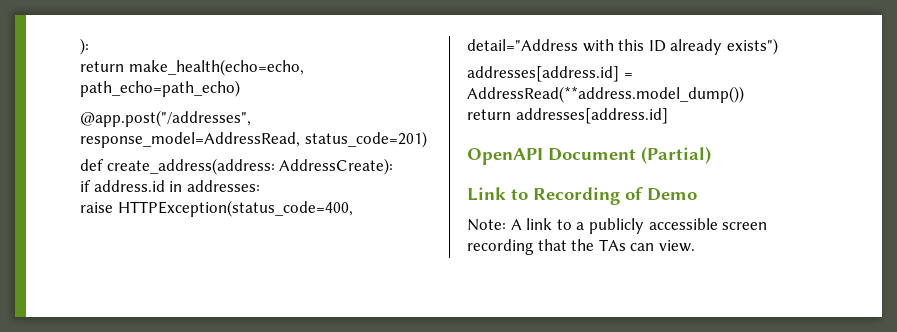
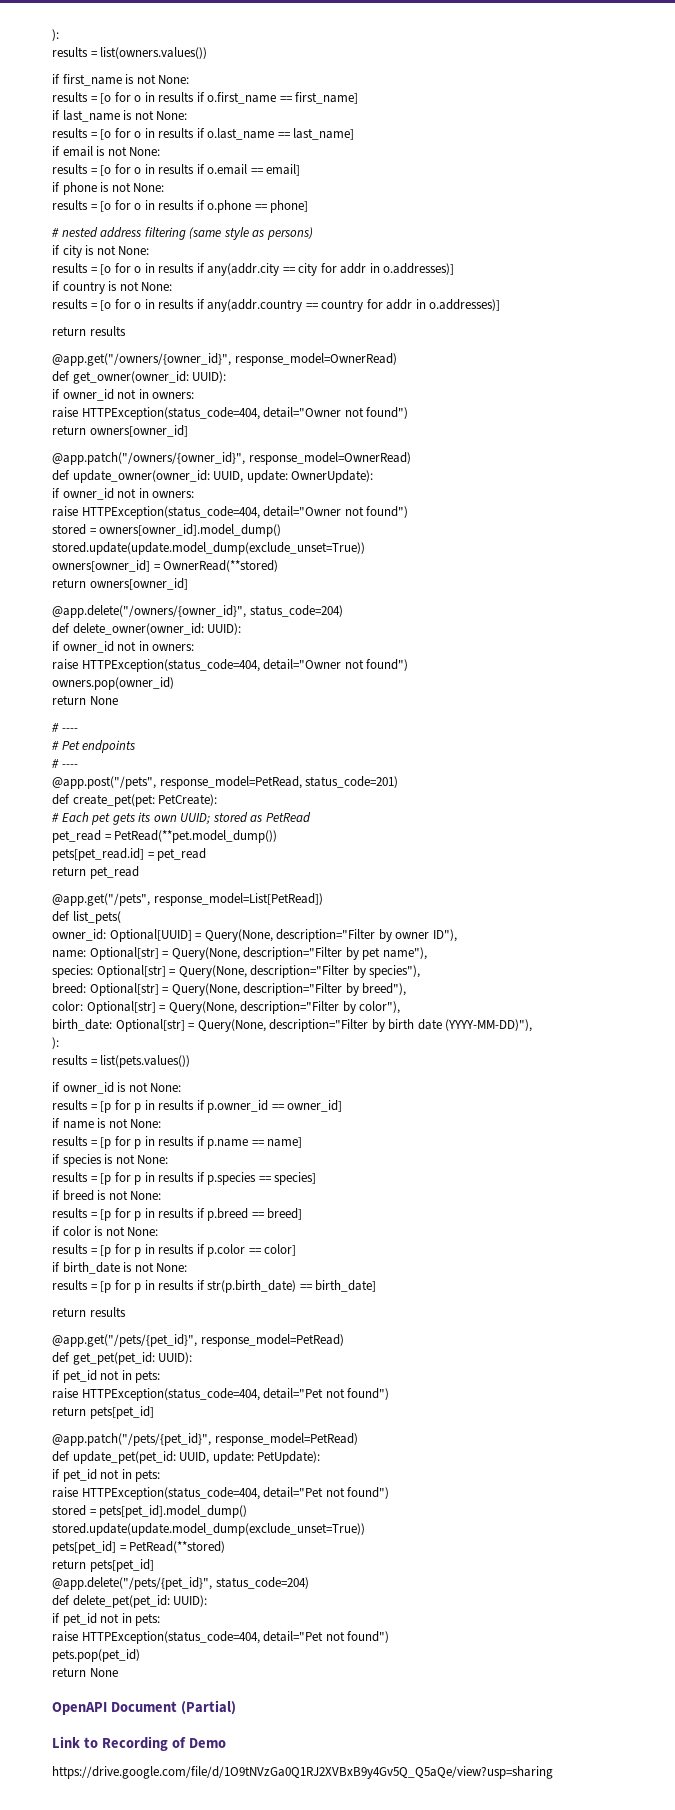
[80,38,89,55] [80,59,304,76] [80,80,240,97] [80,110,251,127] [80,131,427,148] [80,158,394,175] [80,180,260,192] [80,200,353,217] [467,38,778,55] [467,66,633,82] [467,86,744,103] [467,108,668,124] ): // return make_health(echo=echo, path_echo=path_echo) // @app.post("/addresses", response_model=AddressRead, status_code=201) // def create_address(address: AddressCreate): // if address.id in addresses: // raise HTTPException(status_code=400, detail="Address with this ID already exists") // addresses[address.id] = AddressRead(**address.model_dump()) // return addresses[address.id] -> [52,29,59,41] [52,47,208,59] [52,74,190,86] [52,92,359,104] [52,110,188,122] [52,128,355,140] [52,146,161,157] [52,164,301,176] [52,182,165,195] [52,200,309,213] [52,227,313,240] [52,245,150,258] [52,263,455,276] [52,281,173,294] [52,299,501,312] [52,326,126,336] [52,353,397,366] [52,371,227,384] [52,389,195,401] [52,407,409,420] [52,425,188,437] [52,452,411,465] [52,470,374,483] [52,488,195,500] [52,506,409,519] [52,524,282,537] [52,542,365,555] [52,560,279,572] [52,578,188,590] [52,605,343,618] [52,623,242,635] [52,641,195,653] [52,659,409,672] [52,677,174,690] [52,695,118,705] [52,723,78,732] [52,740,136,753] [52,759,78,768] [52,776,399,789] [52,794,218,807] [52,812,311,825] [52,830,278,843] [52,848,207,861] [52,866,139,879] [52,893,323,906] [52,911,121,924] [52,929,457,942] [52,947,427,960] [52,965,421,978] [52,983,407,996] [52,1001,401,1014] [52,1019,533,1032] [52,1037,59,1049] [52,1055,191,1068] [52,1082,182,1094] [52,1100,343,1113] [52,1118,162,1129] [52,1136,303,1149] [52,1154,169,1167] [52,1172,317,1185] [52,1190,162,1201] [52,1208,303,1221] [52,1226,159,1236] [52,1244,297,1257] [52,1262,188,1274] [52,1280,377,1293] [52,1307,126,1317] [52,1334,344,1347] [52,1352,193,1365] [52,1370,161,1383] [52,1388,390,1401] [52,1406,154,1419] [52,1433,358,1446] [52,1451,321,1464] [52,1469,161,1482] [52,1487,390,1500] [52,1505,248,1518] [52,1523,365,1536] [52,1541,226,1554] [52,1559,154,1572] [52,1577,309,1590] [52,1595,208,1608] [52,1613,161,1626] [52,1631,390,1644] [52,1649,140,1662] [52,1667,118,1677] ): // results = list(owners.values()) // if first_name is not None: // results = [o for o in results if o.first_name == first_name] // if last_name is not None: // results = [o for o in results if o.last_name == last_name] // if email is not None: // results = [o for o in results if o.email == email] // if phone is not None: // results = [o for o in results if o.phone == phone] // # nested address filtering (same style as persons) // if city is not None: // results = [o for o in results if any(addr.city == city for addr in o.addresses)] // if country is not None: // results = [o for o in results if any(addr.country == country for addr in o.addresses)] // return results // @app.get("/owners/{owner_id}", response_model=OwnerRead) // def get_owner(owner_id: UUID): // if owner_id not in owners: // raise HTTPException(status_code=404, detail="Owner not found") // return owners[owner_id] // @app.patch("/owners/{owner_id}", response_model=OwnerRead) // def update_owner(owner_id: UUID, update: OwnerUpdate): // if owner_id not in owners: // raise HTTPException(status_code=404, detail="Owner not found") // stored = owners[owner_id].model_dump() // stored.update(update.model_dump(exclude_unset=True)) // owners[owner_id] = OwnerRead(**stored) // return owners[owner_id] // @app.delete("/owners/{owner_id}", status_code=204) // def delete_owner(owner_id: UUID): // if owner_id not in owners: // raise HTTPException(status_code=404, detail="Owner not found") // owners.pop(owner_id) // return None // # ---- // # Pet endpoints // # ---- // @app.post("/pets", response_model=PetRead, status_code=201) // def create_pet(pet: PetCreate): // # Each pet gets its own UUID; stored as PetRead // pet_read = PetRead(**pet.model_dump()) // pets[pet_read.id] = pet_read // return pet_read // @app.get("/pets", response_model=List[PetRead]) // def list_pets( // owner_id: Optional[UUID] = Query(None, description="Filter by owner ID"), // name: Optional[str] = Query(None, description="Filter by pet name"), // species: Optional[str] = Query(None, description="Filter by species"), // breed: Optional[str] = Query(None, description="Filter by breed"), // color: Optional[str] = Query(None, description="Filter by color"), // birth_date: Optional[str] = Query(None, description="Filter by birth date (YYYY-MM-DD)"), // ): // results = list(pets.values()) // if owner_id is not None: // results = [p for p in results if p.owner_id == owner_id] // if name is not None: // results = [p for p in results if p.name == name] // if species is not None: // results = [p for p in results if p.species == species] // if breed is not None: // results = [p for p in results if p.breed == breed] // if color is not None: // results = [p for p in results if p.color == color] // if birth_date is not None: // results = [p for p in results if str(p.birth_date) == birth_date] // return results // @app.get("/pets/{pet_id}", response_model=PetRead) // def get_pet(pet_id: UUID): // if pet_id not in pets: // raise HTTPException(status_code=404, detail="Pet not found") // return pets[pet_id] // @app.patch("/pets/{pet_id}", response_model=PetRead) // def update_pet(pet_id: UUID, update: PetUpdate): // if pet_id not in pets: // raise HTTPException(status_code=404, detail="Pet not found") // stored = pets[pet_id].model_dump() // stored.update(update.model_dump(exclude_unset=True)) // pets[pet_id] = PetRead(**stored) // return pets[pet_id] // @app.delete("/pets/{pet_id}", status_code=204) // def delete_pet(pet_id: UUID): // if pet_id not in pets: // raise HTTPException(status_code=404, detail="Pet not found") // pets.pop(pet_id) // return None
[467,218,768,234] [467,239,695,255] Note: A link to a publicly accessible screen recording that the TAs can view. -> [52,1766,553,1779] https://drive.google.com/file/d/1O9tNVzGa0Q1RJ2XVBxB9y4Gv5Q_Q5aQe/view?usp=sharing

